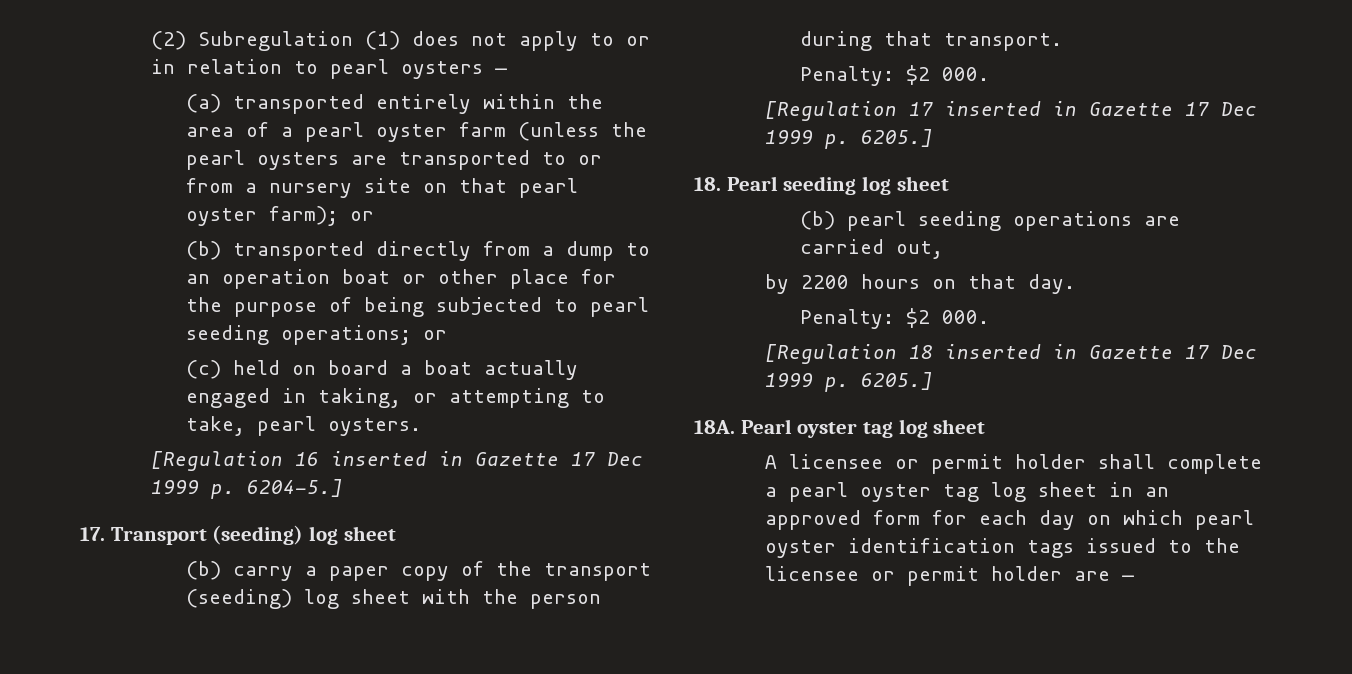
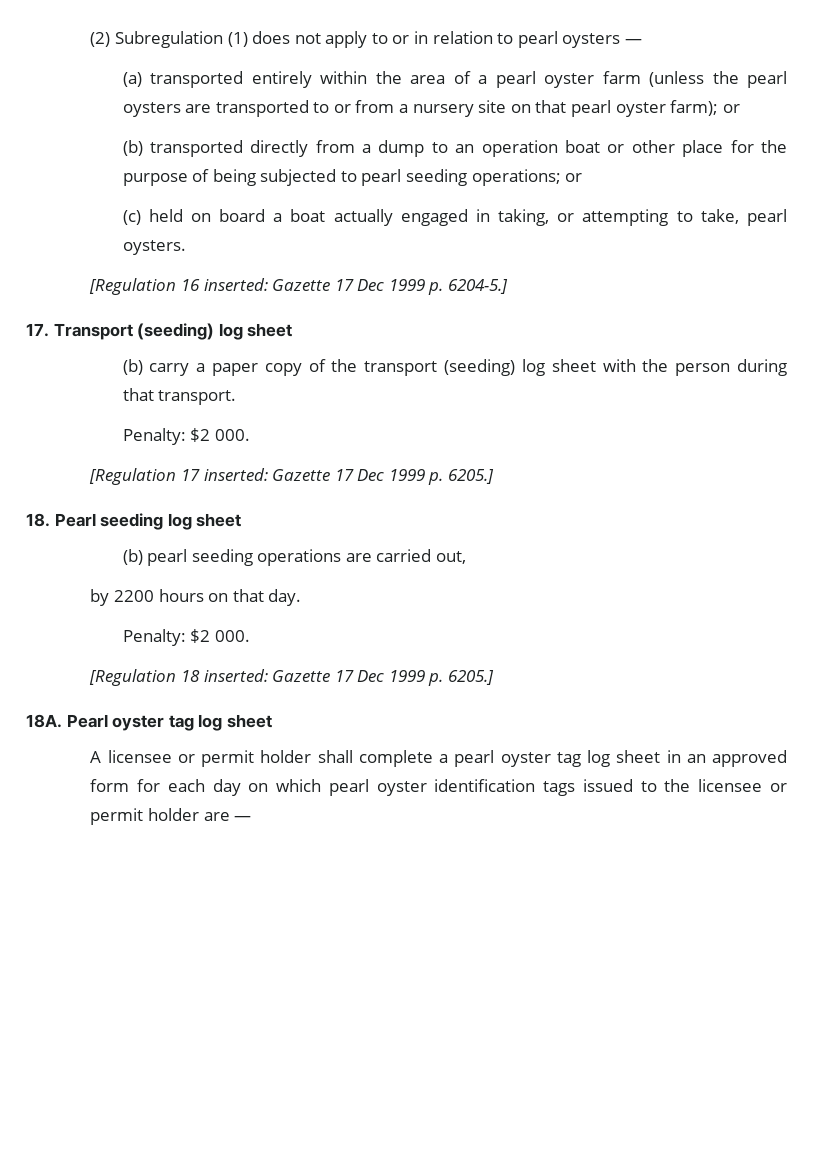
[330,451,463,466] inserted in -> [203,278,268,291] inserted:
[944,101,1077,116] inserted in -> [203,468,268,481] inserted:
[944,344,1077,359] inserted in -> [203,669,268,682] inserted:

